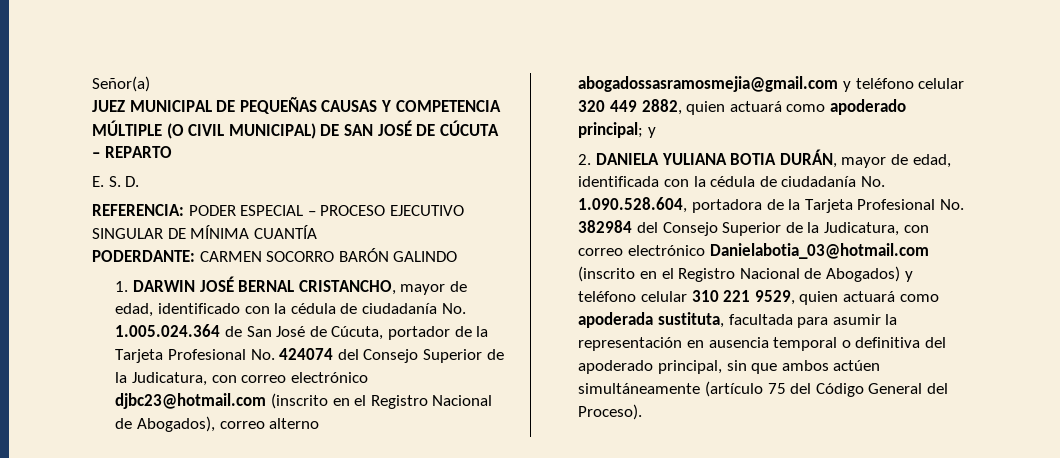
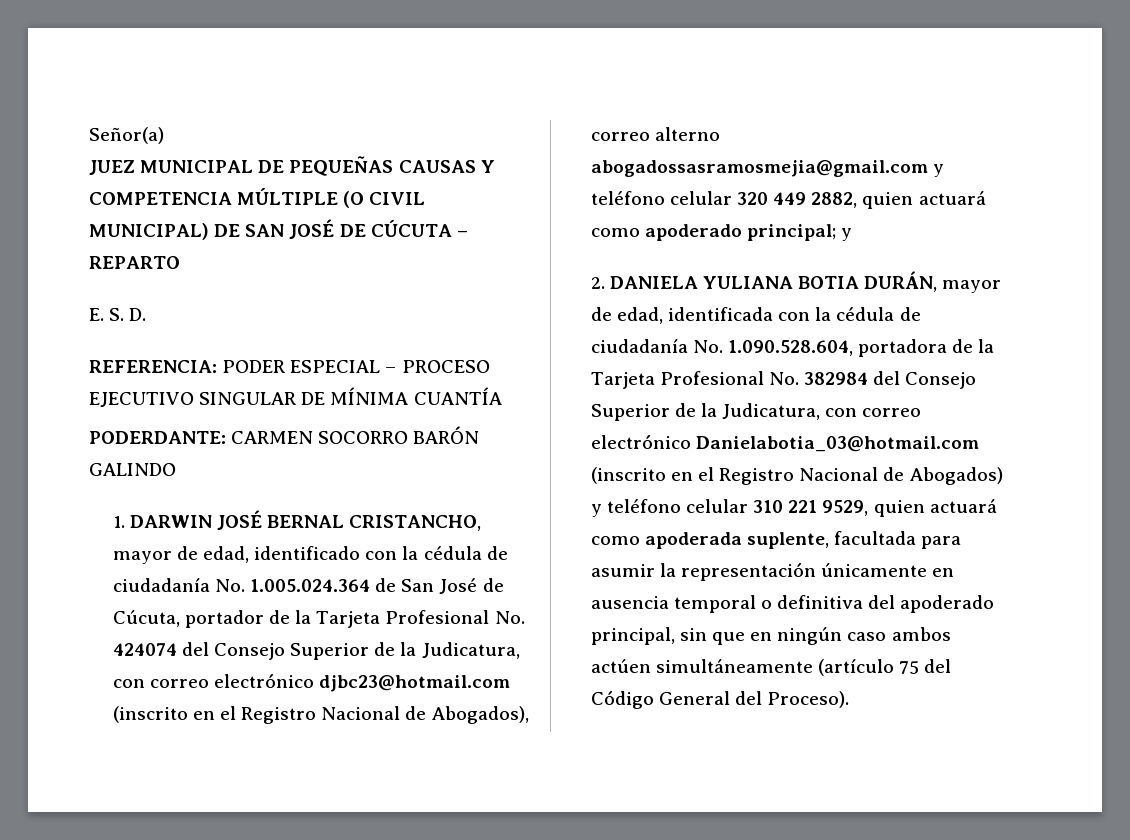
[657,312,724,328] sustituta, -> [747,532,830,549] suplente,
(683, 344) none -> [821,563,928,577] únicamente
(778, 368) none -> [750,627,887,645] en ningún caso

